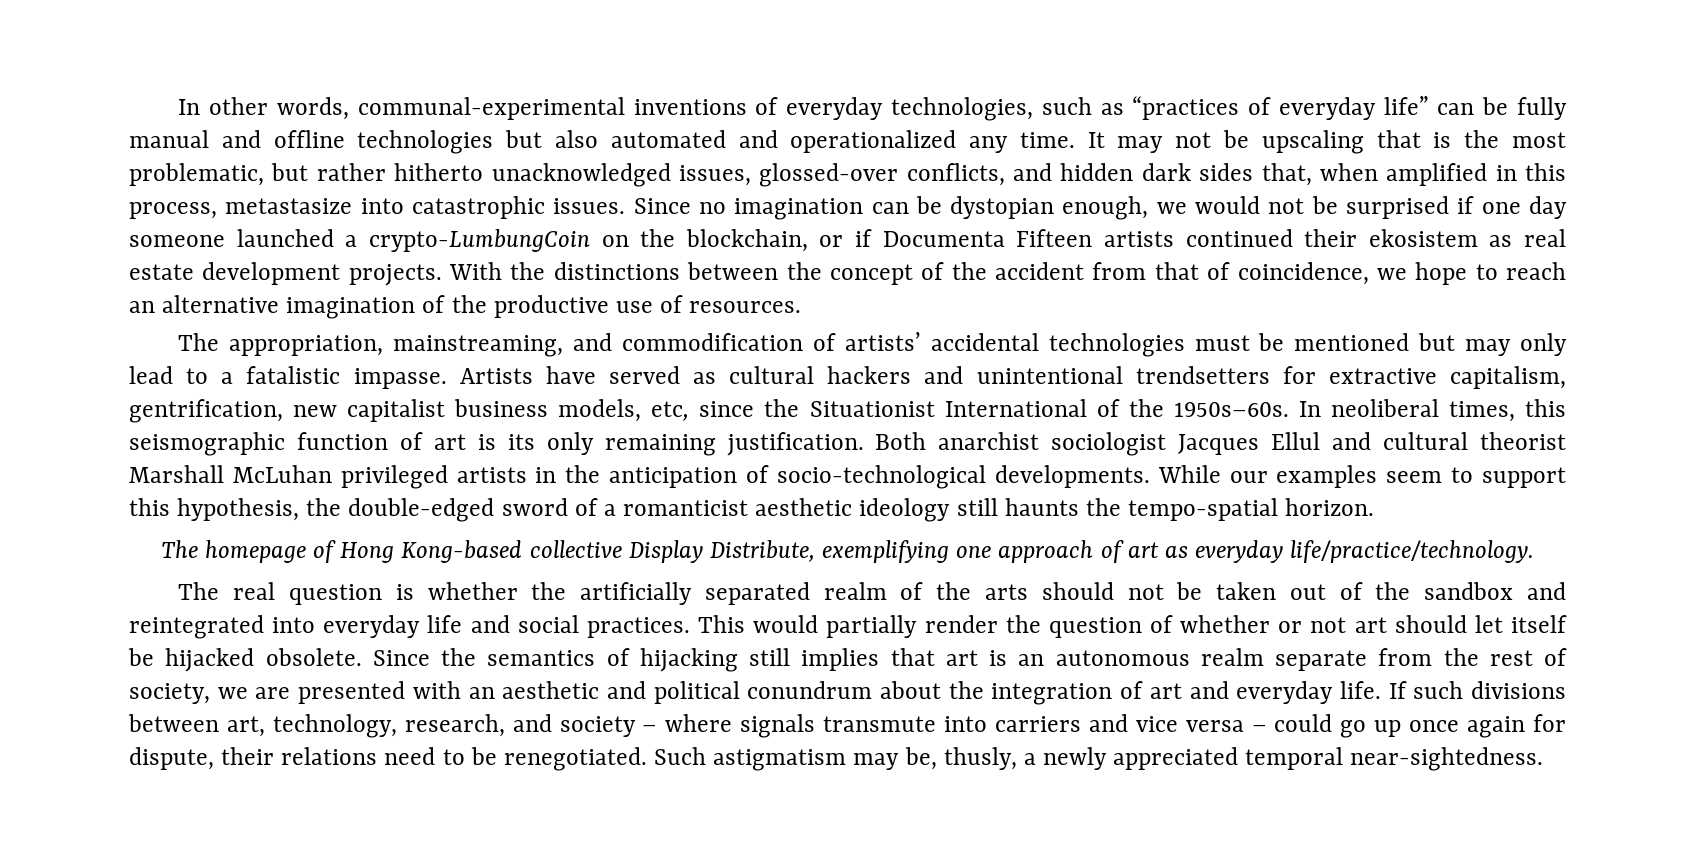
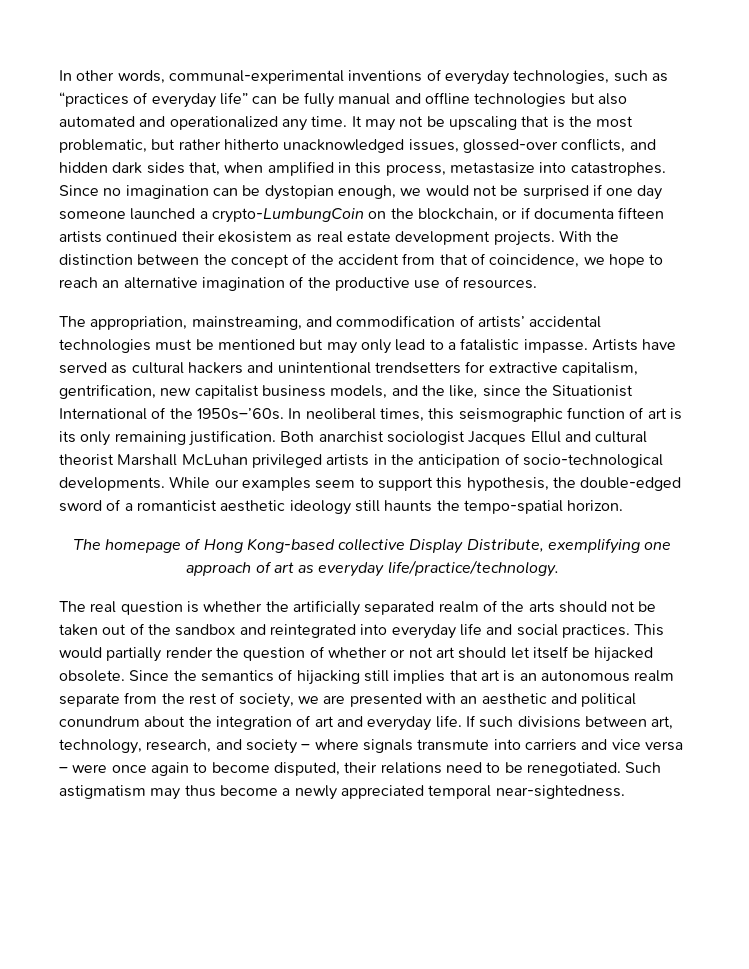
[411,196,626,219] catastrophic issues. -> [570,162,666,176] catastrophes.
[882,229,1093,247] Documenta Fifteen -> [533,207,665,219] documenta fifteen
[553,262,680,280] distinctions -> [59,254,133,266] distinction
[651,401,690,421] etc, -> [391,385,479,398] and the like,
[1173,402,1289,417] 1950s–60s. -> [196,408,284,420] 1950s–’60s.
[1274,714,1567,738] [129,747,214,770] could go up once again for dispute, -> [72,762,340,776] were once again to become disputed,
[904,747,1017,770] be, thusly, -> [184,785,278,797] thus become

